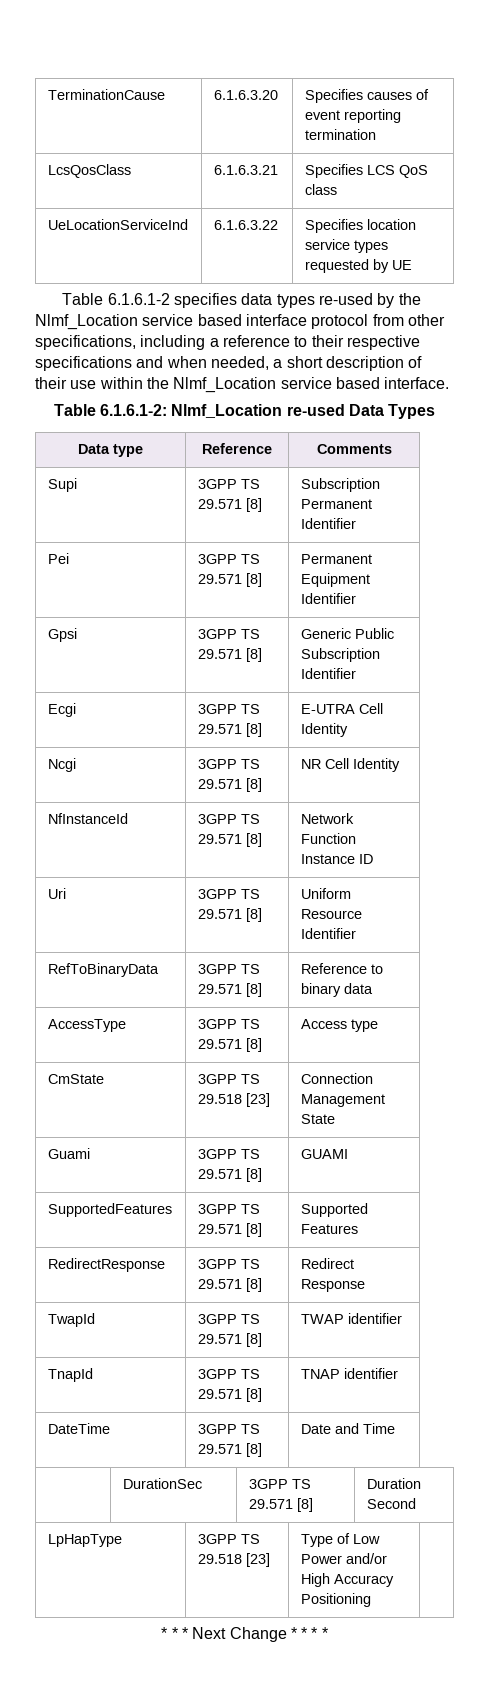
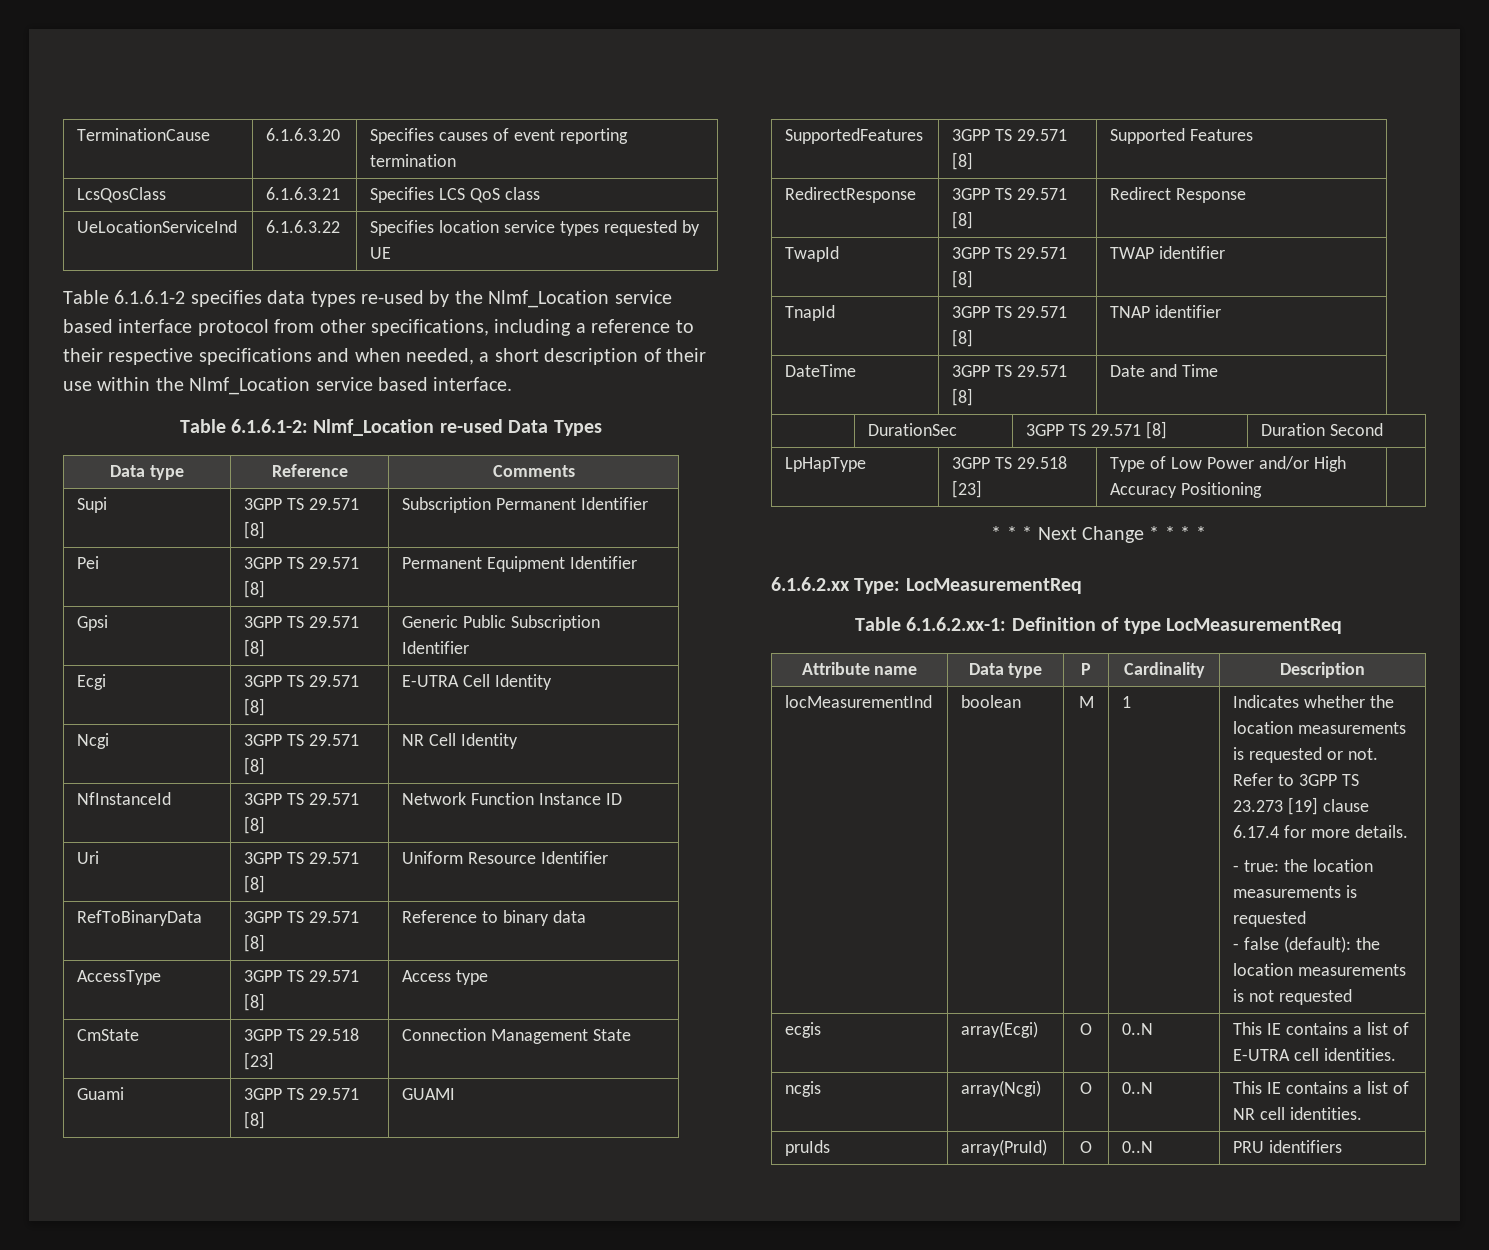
(328, 1633) none -> [771,577,1082,594] [855,617,1342,634] [801,662,918,675] [968,663,1043,678] [1081,663,1091,675] [1123,662,1205,678] [1280,662,1365,678] [785,695,933,708] [961,695,1022,708] [1078,696,1094,708] [1122,696,1132,708] [1233,695,1395,708] [1233,721,1407,734] [1233,747,1378,763] [1233,773,1359,786] [1233,797,1370,815] [1233,825,1408,838] [1233,859,1373,872] [1233,885,1358,898] [1233,911,1307,927] [1233,936,1380,953] [1233,963,1407,976] [1233,989,1353,1005] [785,1022,822,1038] [961,1021,1039,1038] [1080,1023,1092,1035] [1122,1023,1154,1035] [1233,1022,1409,1035] [1233,1048,1397,1061] [785,1081,822,1097] [961,1080,1042,1097] [1080,1082,1092,1094] [1122,1082,1154,1094] [1233,1081,1409,1094] [1233,1107,1363,1120] [785,1140,831,1156] [961,1139,1048,1156] [1080,1141,1092,1153] [1122,1141,1154,1153] [1233,1140,1343,1153] // 6.1.6.2.xx Type: LocMeasurementReq // Table 6.1.6.2.xx-1: Definition of type LocMeasurementReq // Attribute name | Data type | P | Cardinality | Description // locMeasurementInd | boolean | M | 1 | Indicates whether the location measurements is requested or not. Refer to 3GPP TS 23.273 [19] clause 6.17.4 for more details. // - true: the location measurements is requested // - false (default): the location measurements is not requested // ecgis | array(Ecgi) | O | 0..N | This IE contains a list of E-UTRA cell identities. // ncgis | array(Ncgi) | O | 0..N | This IE contains a list of NR cell identities. // pruIds | array(PruId) | O | 0..N | PRU identifiers

